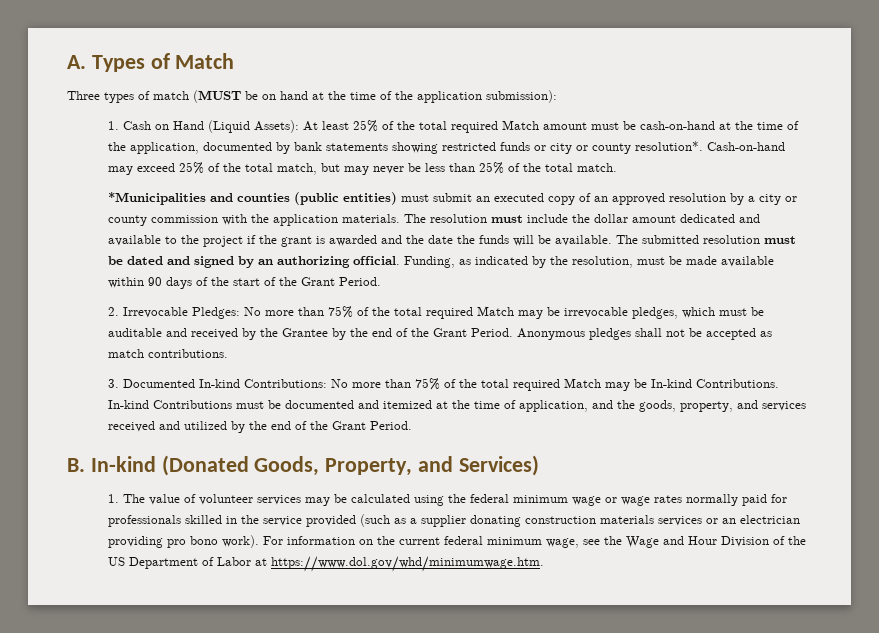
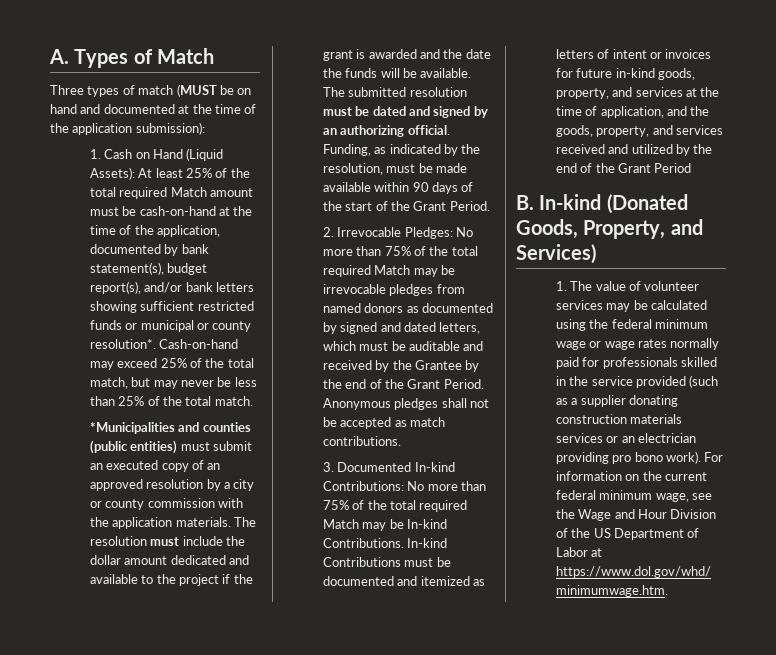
(308, 95) none -> [80,104,175,114] and documented
[326,142,439,154] statements showing -> [89,262,208,275] [89,281,254,294] [89,301,195,313] statement(s), budget report(s), and/or bank letters showing sufficient
[550,143,573,154] city -> [140,320,194,332] municipal
[632,307,679,319] pledges, -> [389,284,465,296] [322,303,493,313] [322,322,481,334] pledges from named donors as documented by signed and dated letters,
(433, 404) none -> [472,579,485,586] [555,49,712,59] [555,68,695,80] [555,87,683,99] as letters of intent or invoices for future in-kind goods, property, and services
[370,421,413,430] Period. -> [654,163,692,173] Period

